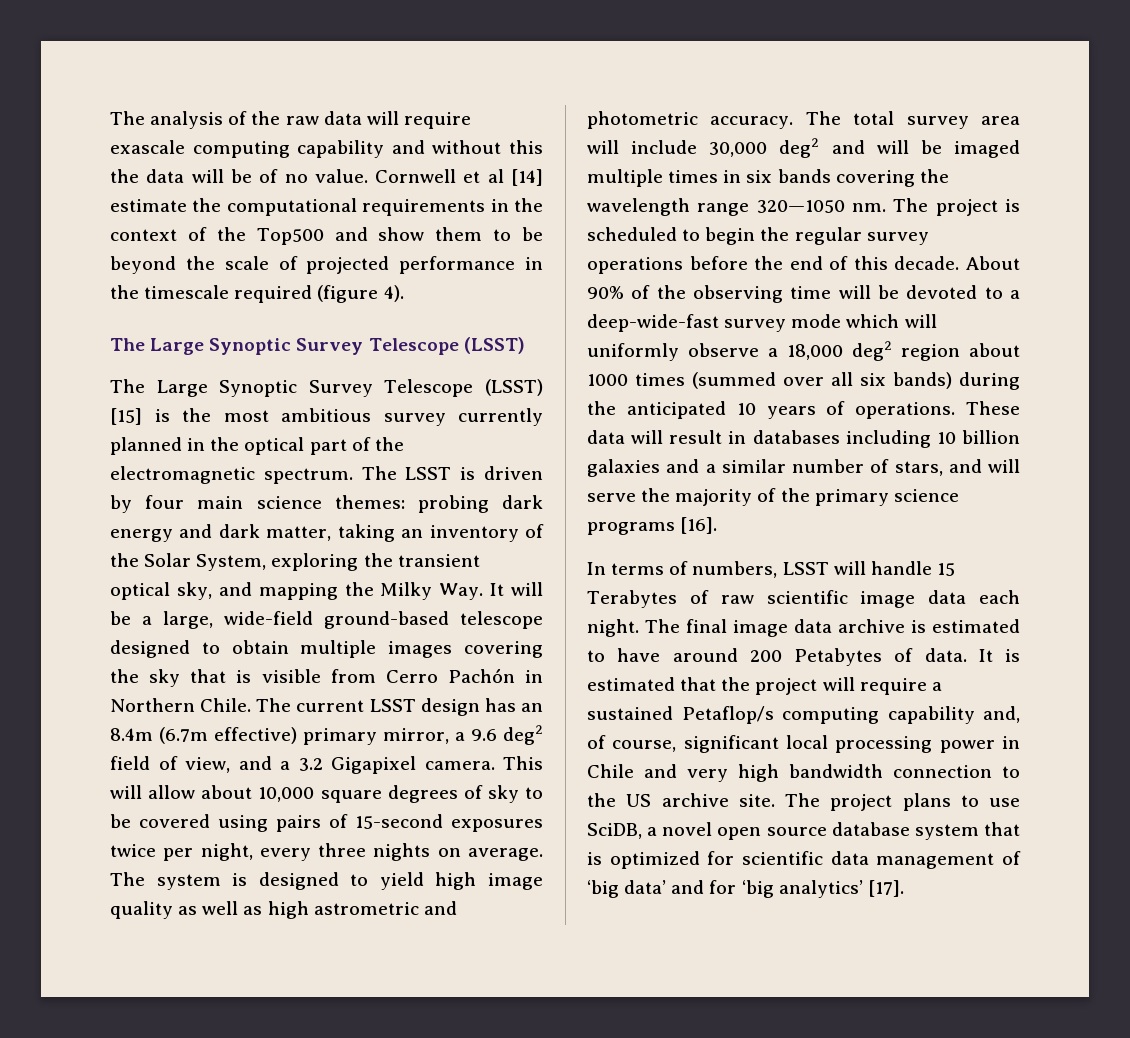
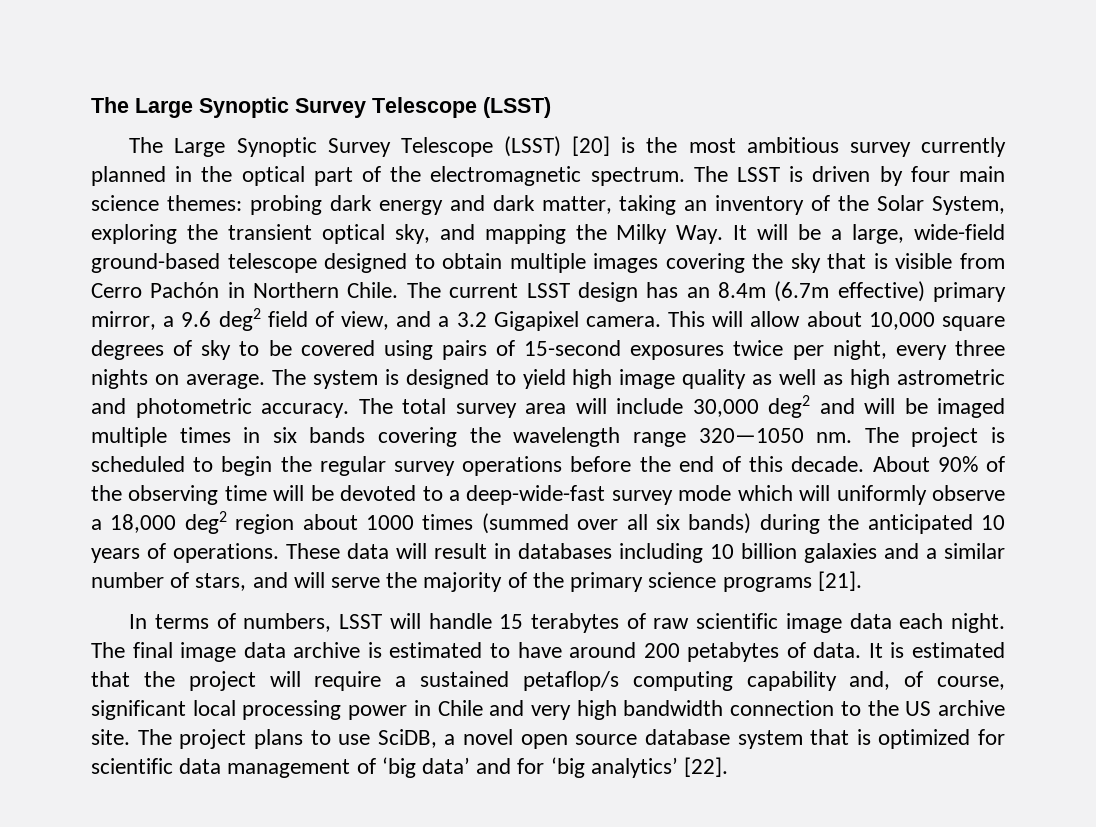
[110,111,471,129] [110,140,544,158] [110,169,543,186] [110,198,543,216] [110,227,543,245] [110,256,543,274] [110,285,404,303] [110,338,145,351] The analysis of the raw data will require exascale computing capability and without this the data will be of no value. Cornwell et al [14] estimate the computational requirements in the context of the Top500 and show them to be beyond the scale of projected performance in the timescale required (figure 4). // The -> [91,97,129,113] The
[110,408,142,425] [15] -> [572,136,611,156] [20]
[680,517,718,534] [16]. -> [817,571,862,591] [21].
[587,590,677,608] Terabytes -> [531,613,620,633] terabytes
[794,648,882,666] Petabytes -> [687,642,780,662] petabytes
[681,706,774,724] Petaflop/s -> [522,671,619,691] petaflop/s
[867,880,904,897] [17]. -> [684,757,729,777] [22].

